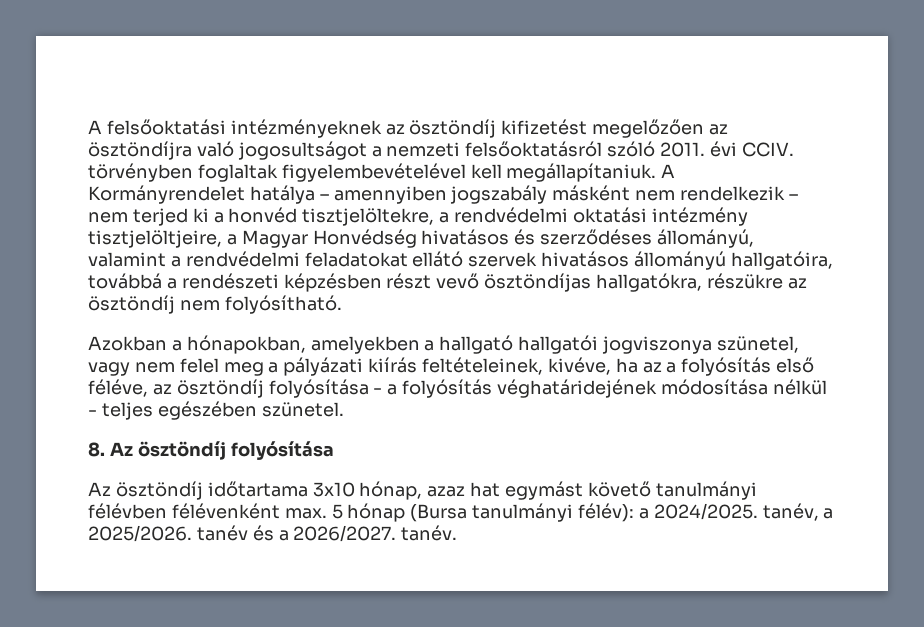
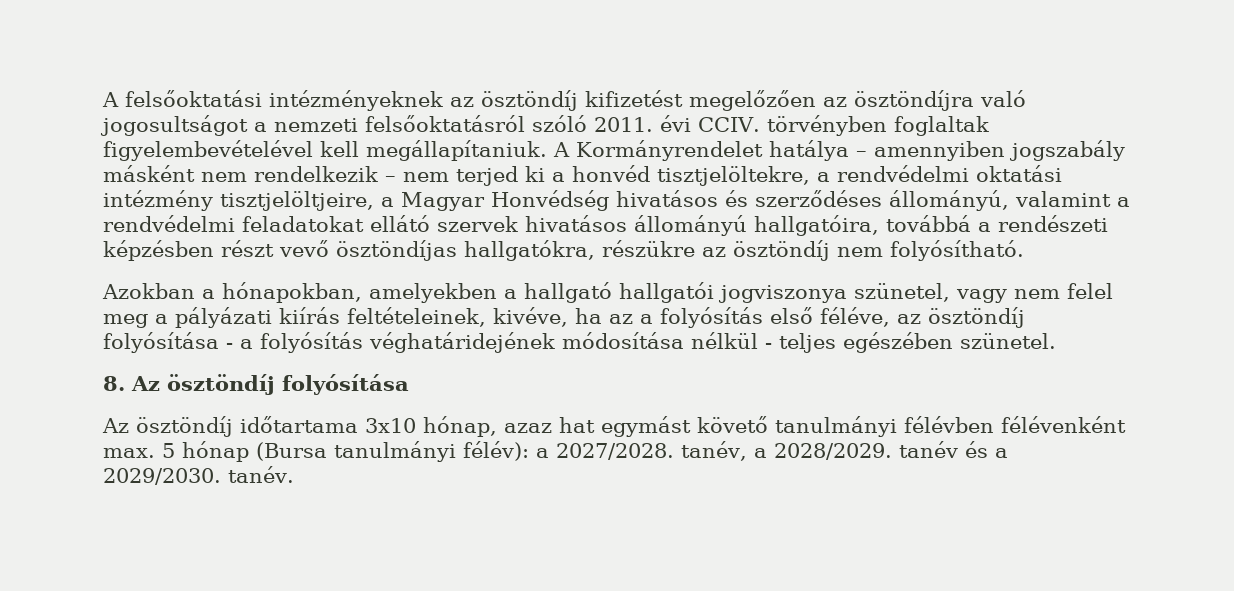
[653,503,758,520] 2024/2025. -> [556,443,674,460] 2027/2028.
[88,525,192,542] 2025/2026. -> [773,443,892,460] 2028/2029.
[293,525,397,542] 2026/2027. -> [103,468,221,485] 2029/2030.

